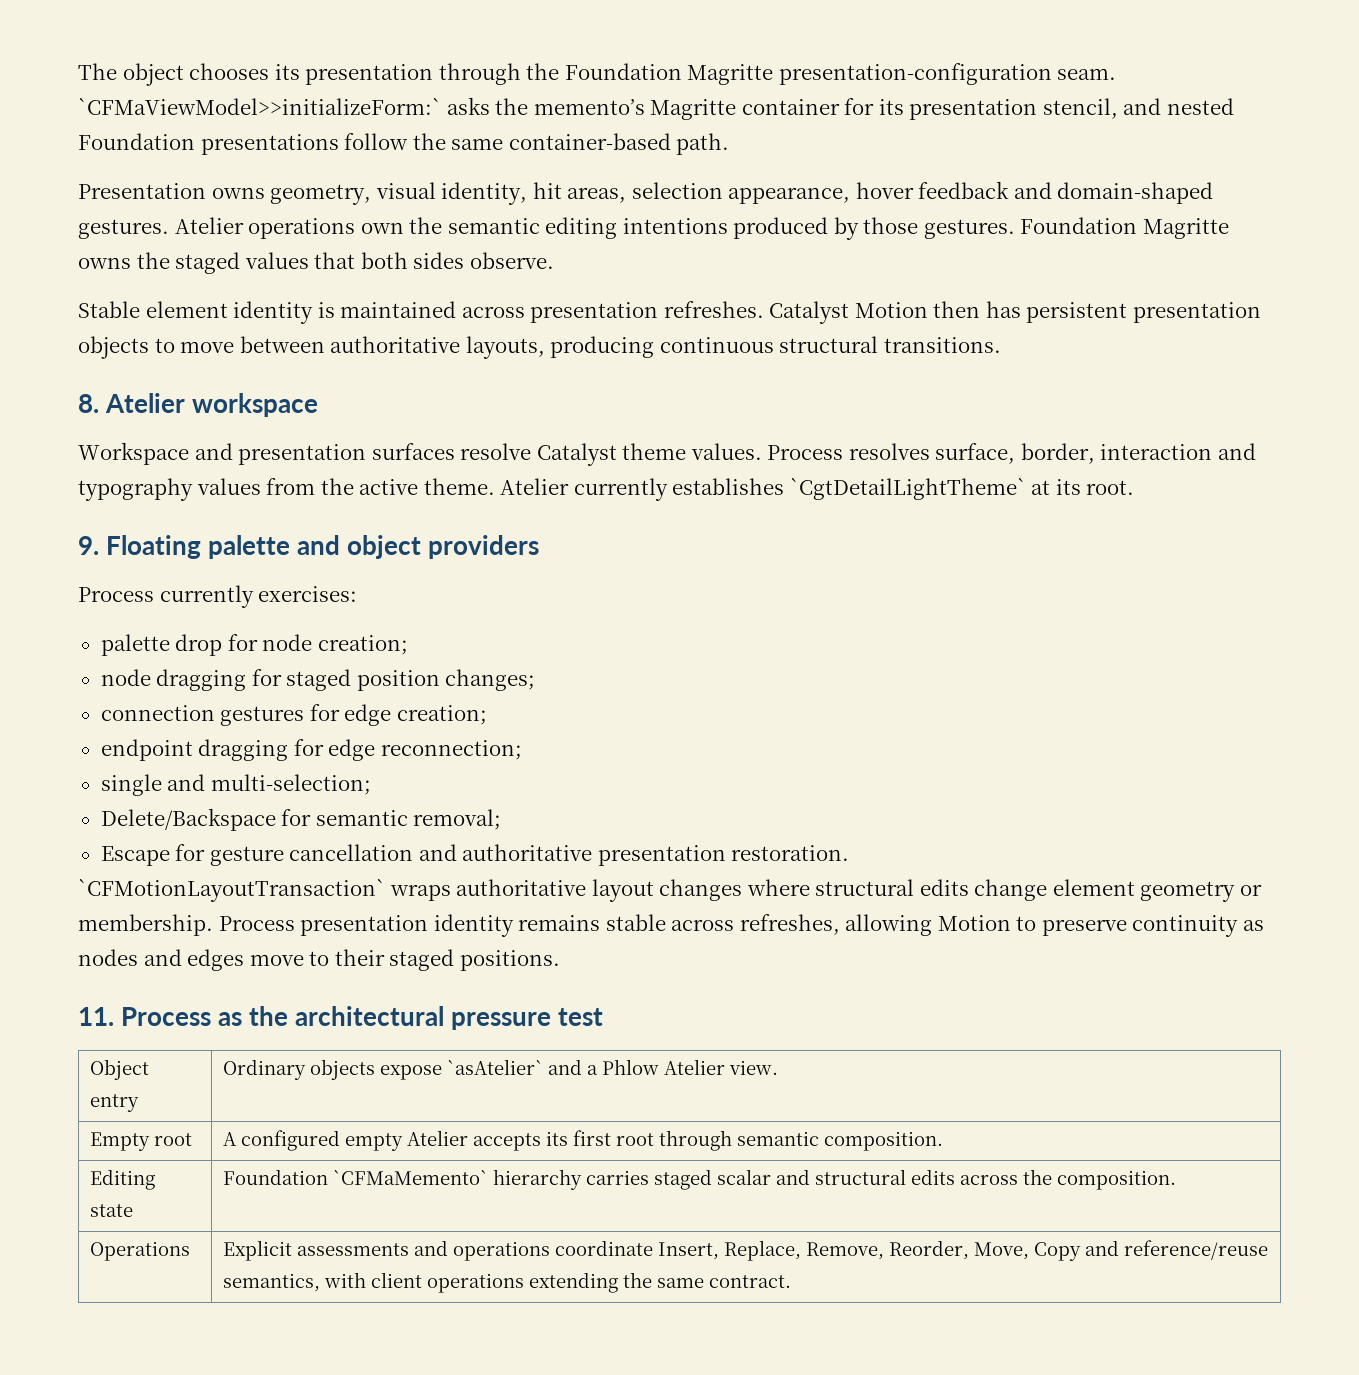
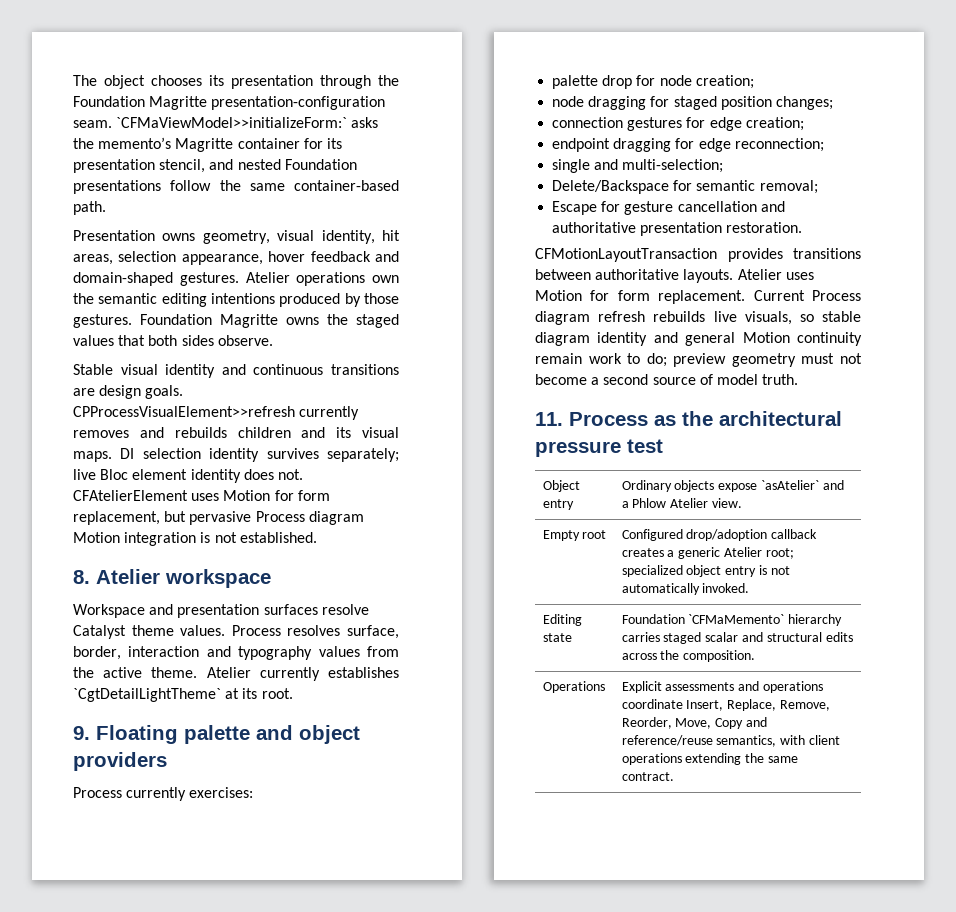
[145,301,1261,324] [78,336,1001,359] element identity is maintained across presentation refreshes. Catalyst Motion then has persistent presentation objects to move between authoritative layouts, producing continuous structural transitions. -> [120,364,399,378] [73,385,184,399] [73,406,360,420] [73,427,399,438] [73,448,399,462] [73,469,303,483] [73,490,330,501] [73,511,364,525] [73,532,317,546] visual identity and continuous transitions are design goals. CPProcessVisualElement>>refresh currently removes and rebuilds children and its visual maps. DI selection identity survives separately; live Bloc element identity does not. CFAtelierElement uses Motion for form replacement, but pervasive Process diagram Motion integration is not established.
[78,879,1262,902] [78,914,1264,937] [78,949,560,971] `CFMotionLayoutTransaction` wraps authoritative layout changes where structural edits change element geometry or membership. Process presentation identity remains stable across refreshes, allowing Motion to preserve continuity as nodes and edges move to their staged positions. -> [535,248,861,262] [535,269,814,283] [535,290,861,304] [535,311,861,325] [535,332,862,346] [535,353,862,367] [535,374,799,385] CFMotionLayoutTransaction provides transitions between authoritative layouts. Atelier uses Motion for form replacement. Current Process diagram refresh rebuilds live visuals, so stable diagram identity and general Motion continuity remain work to do; preview geometry must not become a second source of model truth.
[222,1130,943,1151] A configured empty Atelier accepts its first root through semantic composition. -> [621,529,818,541] [621,547,794,559] [621,565,790,577] [621,583,750,595] Configured drop/adoption callback creates a generic Atelier root; specialized object entry is not automatically invoked.

